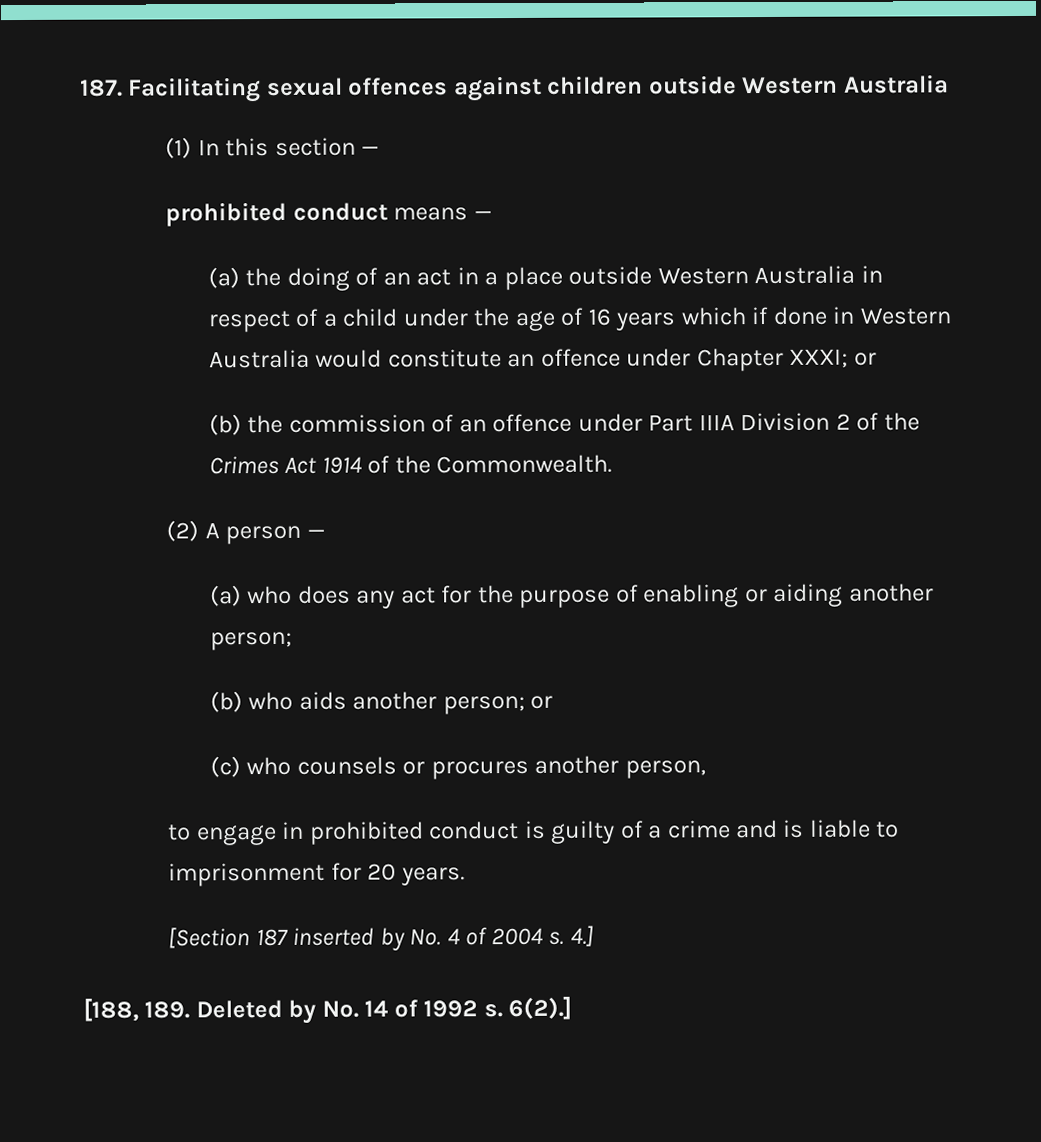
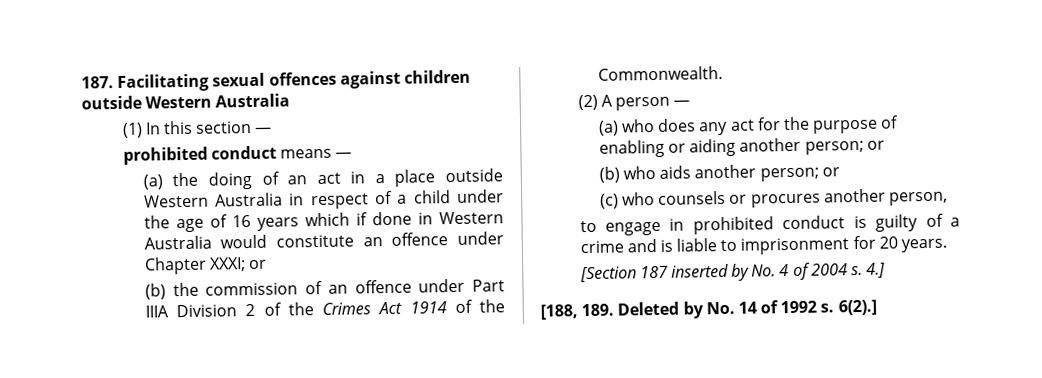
(292, 641) none -> [866,140,885,150] or

